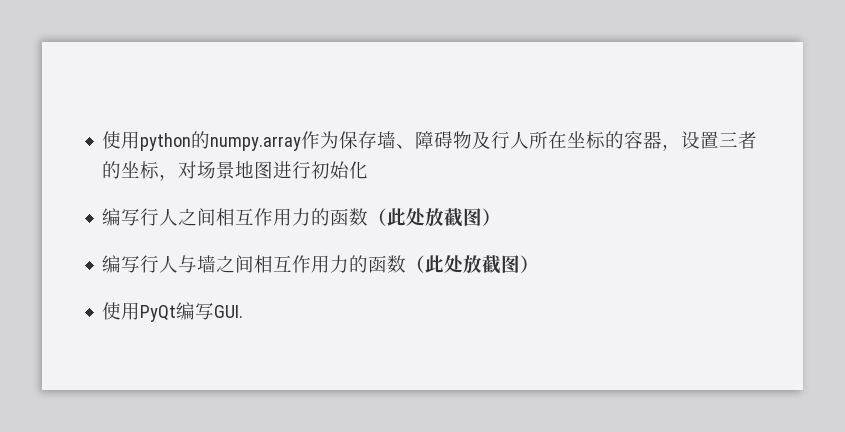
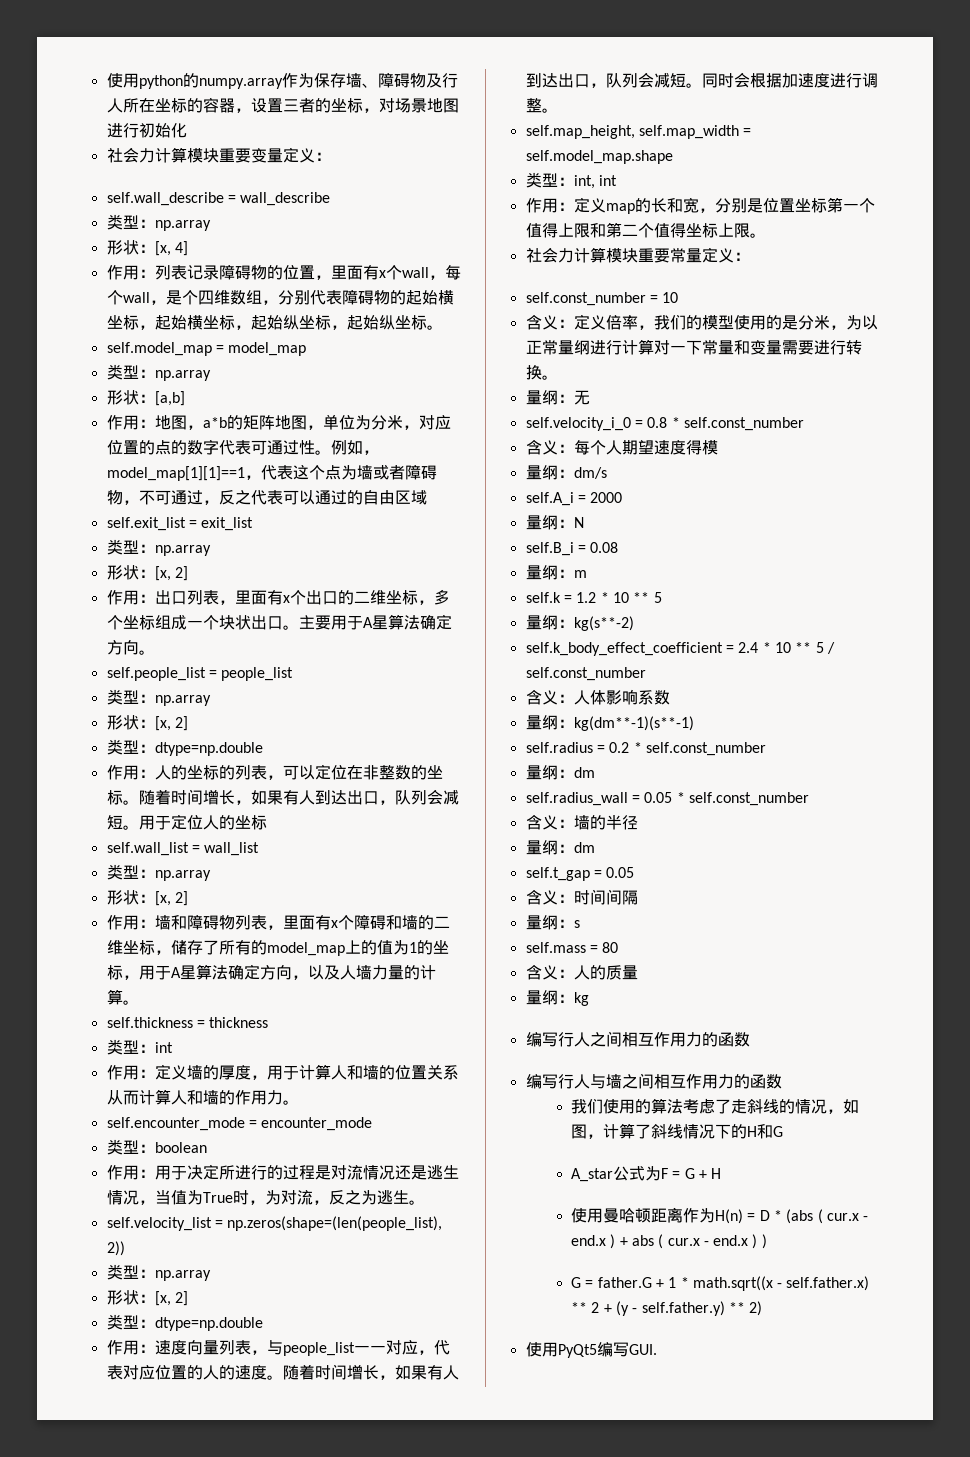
(369, 170) none -> [106,147,331,163] [106,192,331,206] [106,214,211,231] [106,240,188,256] [106,264,461,280] [106,289,454,305] [106,315,443,330] [106,342,307,356] [106,364,211,381] [106,390,185,406] [106,414,451,430] [106,439,379,455] [106,464,437,481] [106,490,427,505] [106,517,254,531] [106,539,211,556] [106,565,188,581] [106,589,450,605] [106,614,452,630] [106,640,155,655] [106,667,294,681] [106,689,211,706] [106,715,188,731] [106,739,263,756] [106,764,443,780] [106,789,459,805] [106,814,267,830] [106,842,260,856] [106,864,211,881] [106,890,188,906] [106,914,450,930] [106,940,449,956] [106,964,436,980] [106,989,139,1005] [106,1017,269,1028] [106,1039,173,1055] [106,1064,459,1080] [106,1089,299,1105] [106,1117,373,1131] [106,1139,207,1155] [106,1164,459,1180] [106,1190,425,1205] [106,1216,443,1231] [106,1241,125,1256] [106,1264,211,1281] [106,1290,188,1306] [106,1314,263,1331] [106,1340,450,1356] [106,1364,459,1380] [525,72,878,88] [525,98,558,113] [525,125,752,139] [525,150,673,164] [525,172,617,189] [525,197,875,214] [525,222,766,238] [525,247,750,263] [525,292,679,306] [525,314,878,330] [525,339,862,355] [525,365,558,380] [525,390,590,405] [525,417,804,431] [525,439,718,455] [525,465,607,480] [525,492,623,506] [525,515,584,530] [525,542,619,556] [525,565,587,580] [525,592,662,603] [525,615,634,631] [525,642,835,656] [525,667,646,681] [525,689,670,705] [525,715,694,731] [525,742,766,756] [525,765,595,780] [525,792,809,806] [525,815,638,830] [525,840,595,855] [525,867,635,881] [525,889,638,905] [525,915,580,930] [525,942,619,953] [525,965,638,980] [525,990,589,1006] // 社会力计算模块重要变量定义： // self.wall_describe = wall_describe // 类型：np.array // 形状：[x, 4] // 作用：列表记录障碍物的位置，里面有x个wall，每个wall，是个四维数组，分别代表障碍物的起始横坐标，起始横坐标，起始纵坐标，起始纵坐标。 // self.model_map = model_map // 类型：np.array // 形状：[a,b] // 作用：地图，a*b的矩阵地图，单位为分米，对应位置的点的数字代表可通过性。例如，model_map[1][1]==1，代表这个点为墙或者障碍物，不可通过，反之代表可以通过的自由区域 // self.exit_list = exit_list // 类型：np.array // 形状：[x, 2] // 作用：出口列表，里面有x个出口的二维坐标，多个坐标组成一个块状出口。主要用于A星算法确定方向。 // self.people_list = people_list // 类型：np.array // 形状：[x, 2] // 类型：dtype=np.double // 作用：人的坐标的列表，可以定位在非整数的坐标。随着时间增长，如果有人到达出口，队列会减短。用于定位人的坐标 // self.wall_list = wall_list // 类型：np.array // 形状：[x, 2] // 作用：墙和障碍物列表，里面有x个障碍和墙的二维坐标，储存了所有的model_map上的值为1的坐标，用于A星算法确定方向，以及人墙力量的计算。 // self.thickness = thickness // 类型：int // 作用：定义墙的厚度，用于计算人和墙的位置关系从而计算人和墙的作用力。 // self.encounter_mode = encounter_mode // 类型：boolean // 作用：用于决定所进行的过程是对流情况还是逃生情况，当值为True时，为对流，反之为逃生。 // self.velocity_list = np.zeros(shape=(len(people_list), 2)) // 类型：np.array // 形状：[x, 2] // 类型：dtype=np.double // 作用：速度向量列表，与people_list一一对应，代表对应位置的人的速度。随着时间增长，如果有人到达出口，队列会减短。同时会根据加速度进行调整。 // self.map_height, self.map_width = self.model_map.shape // 类型：int, int // 作用：定义map的长和宽，分别是位置坐标第一个值得上限和第二个值得坐标上限。 // 社会力计算模块重要常量定义： // self.const_number = 10 // 含义：定义倍率，我们的模型使用的是分米，为以正常量纲进行计算对一下常量和变量需要进行转换。 // 量纲：无 // self.velocity_i_0 = 0.8 * self.const_number // 含义：每个人期望速度得模 // 量纲：dm/s // self.A_i = 2000 // 量纲：N // self.B_i = 0.08 // 量纲：m // self.k = 1.2 * 10 ** 5 // 量纲：kg(s**-2) // self.k_body_effect_coefficient = 2.4 * 10 ** 5 / self.const_number // 含义：人体影响系数 // 量纲：kg(dm**-1)(s**-1) // self.radius = 0.2 * self.const_number // 量纲：dm // self.radius_wall = 0.05 * self.const_number // 含义：墙的半径 // 量纲：dm // self.t_gap = 0.05 // 含义：时间间隔 // 量纲：s // self.mass = 80 // 含义：人的质量 // 量纲：kg
[368,208,502,227] （此处放截图） -> (750, 1039) none
[406,255,540,274] [102,302,177,322] （此处放截图） // 使用PyQt -> [570,1098,859,1114] [570,1123,783,1139] [570,1166,722,1182] [570,1207,869,1224] [570,1234,767,1249] [570,1276,870,1291] [570,1301,763,1316] [525,1342,597,1358] // 我们使用的算法考虑了走斜线的情况，如图，计算了斜线情况下的H和G // A_star公式为F = G + H // 使用曼哈顿距离作为H(n) = D * (abs ( cur.x - end.x ) + abs ( cur.x - end.x ) ) // G = father.G + 1 * math.sqrt((x - self.father.x) ** 2 + (y - self.father.y) ** 2) // 使用PyQt5

